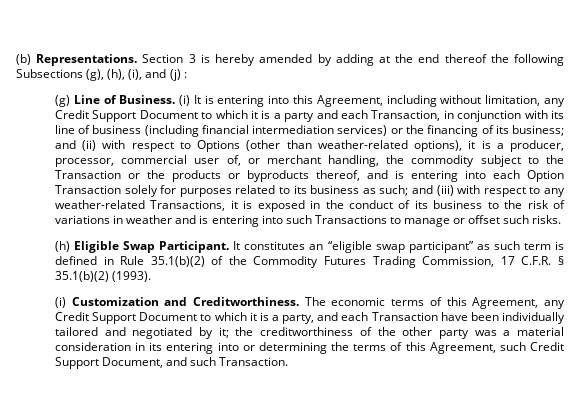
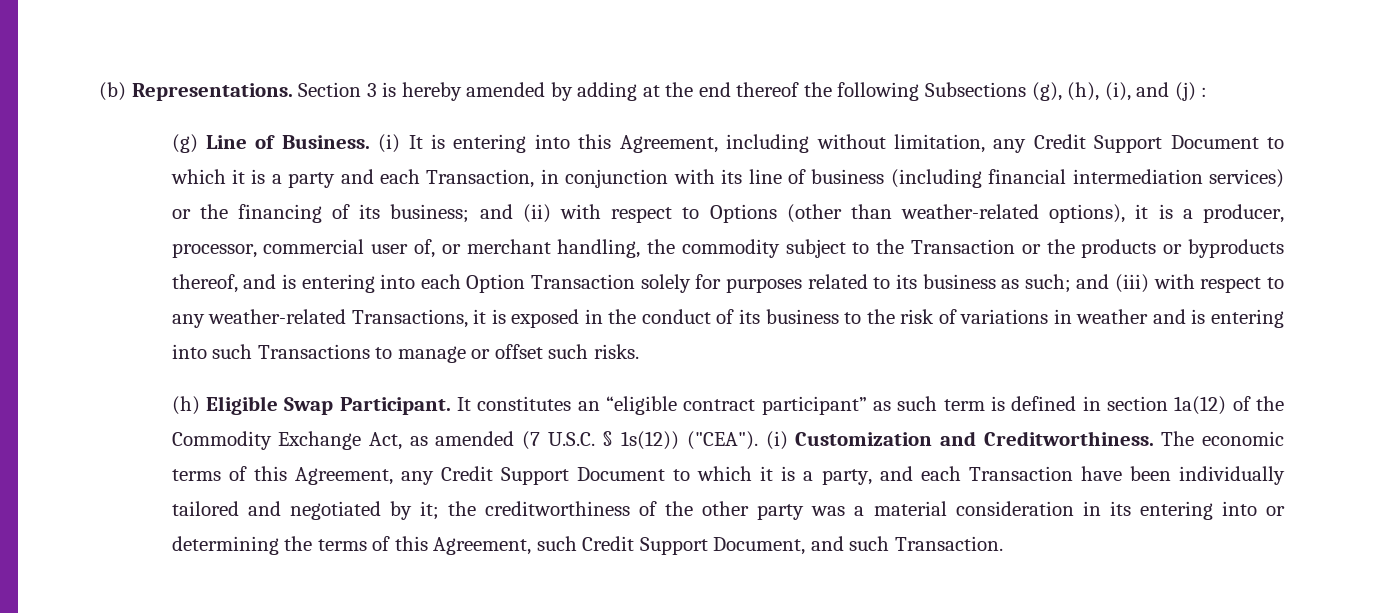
[375,244,405,253] swap -> [683,399,756,411] contract
[120,256,205,267] Rule 35.1(b)(2) -> [1106,396,1227,415] section 1a(12)
[324,256,564,268] [54,271,152,282] Futures Trading Commission, 17 C.F.R. § 35.1(b)(2) (1993). // -> [278,431,758,450] Exchange Act, as amended (7 U.S.C. § 1s(12)) ("CEA").

